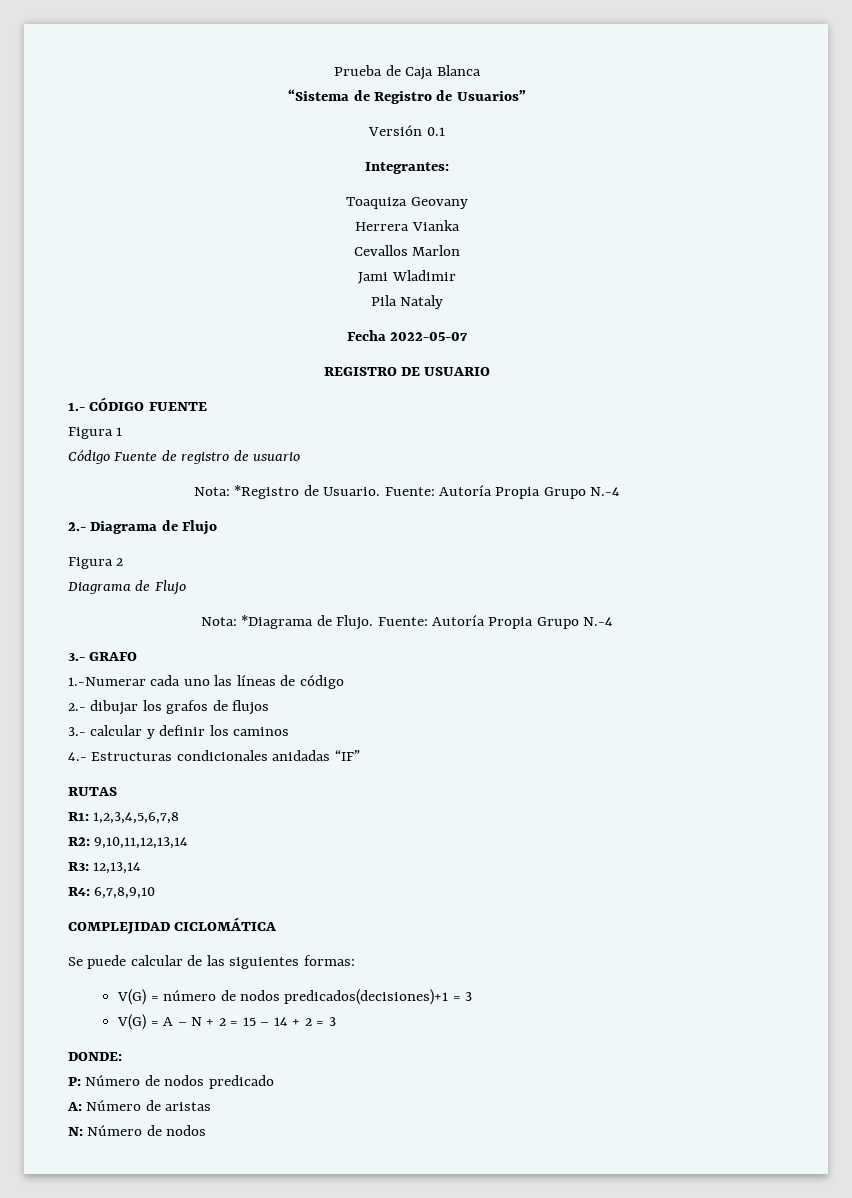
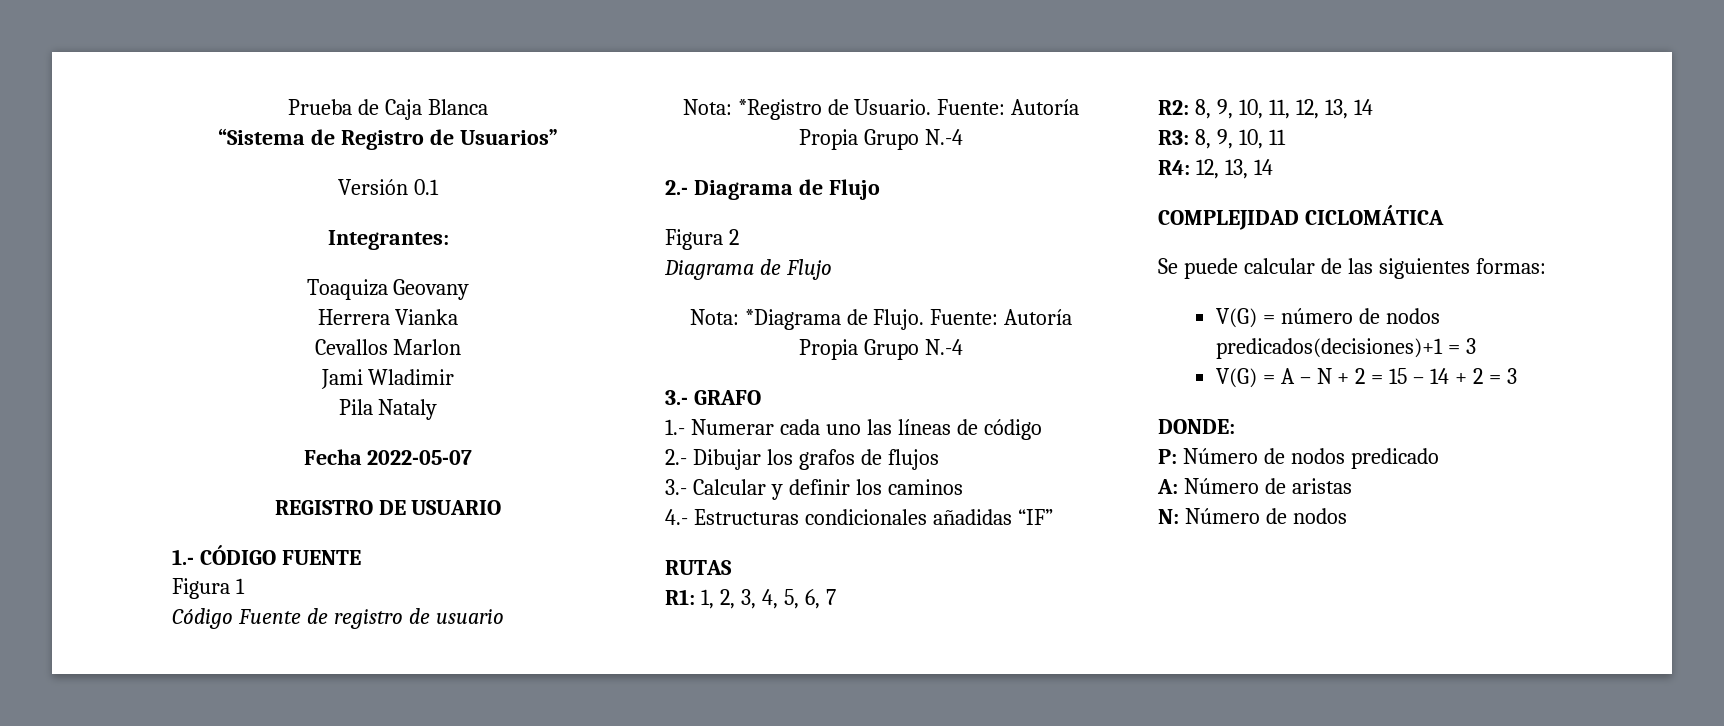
[68,677,146,686] 1.-Numerar -> [665,419,774,435] 1.- Numerar
[90,700,139,715] dibujar -> [692,449,761,470] Dibujar
[90,725,143,736] calcular -> [692,479,766,495] Calcular
[272,750,331,761] anidadas -> [932,509,1012,525] añadidas
[93,812,180,824] [68,837,189,849] [68,862,142,874] [68,887,156,899] 1,2,3,4,5,6,7,8 // R2: 9,10,11,12,13,14 // R3: 12,13,14 // R4: 6,7,8,9,10 -> [700,589,836,609] [1158,99,1373,119] [1158,129,1286,149] [1158,159,1273,179] 1, 2, 3, 4, 5, 6, 7 // R2: 8, 9, 10, 11, 12, 13, 14 // R3: 8, 9, 10, 11 // R4: 12, 13, 14

